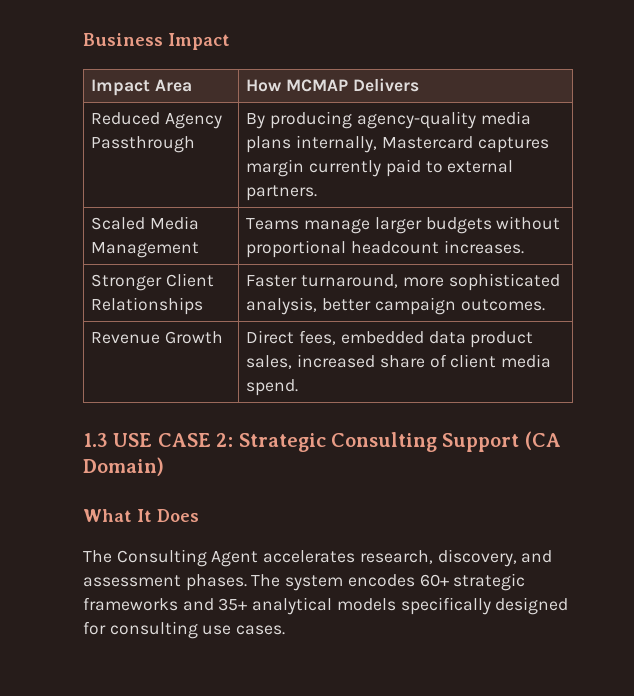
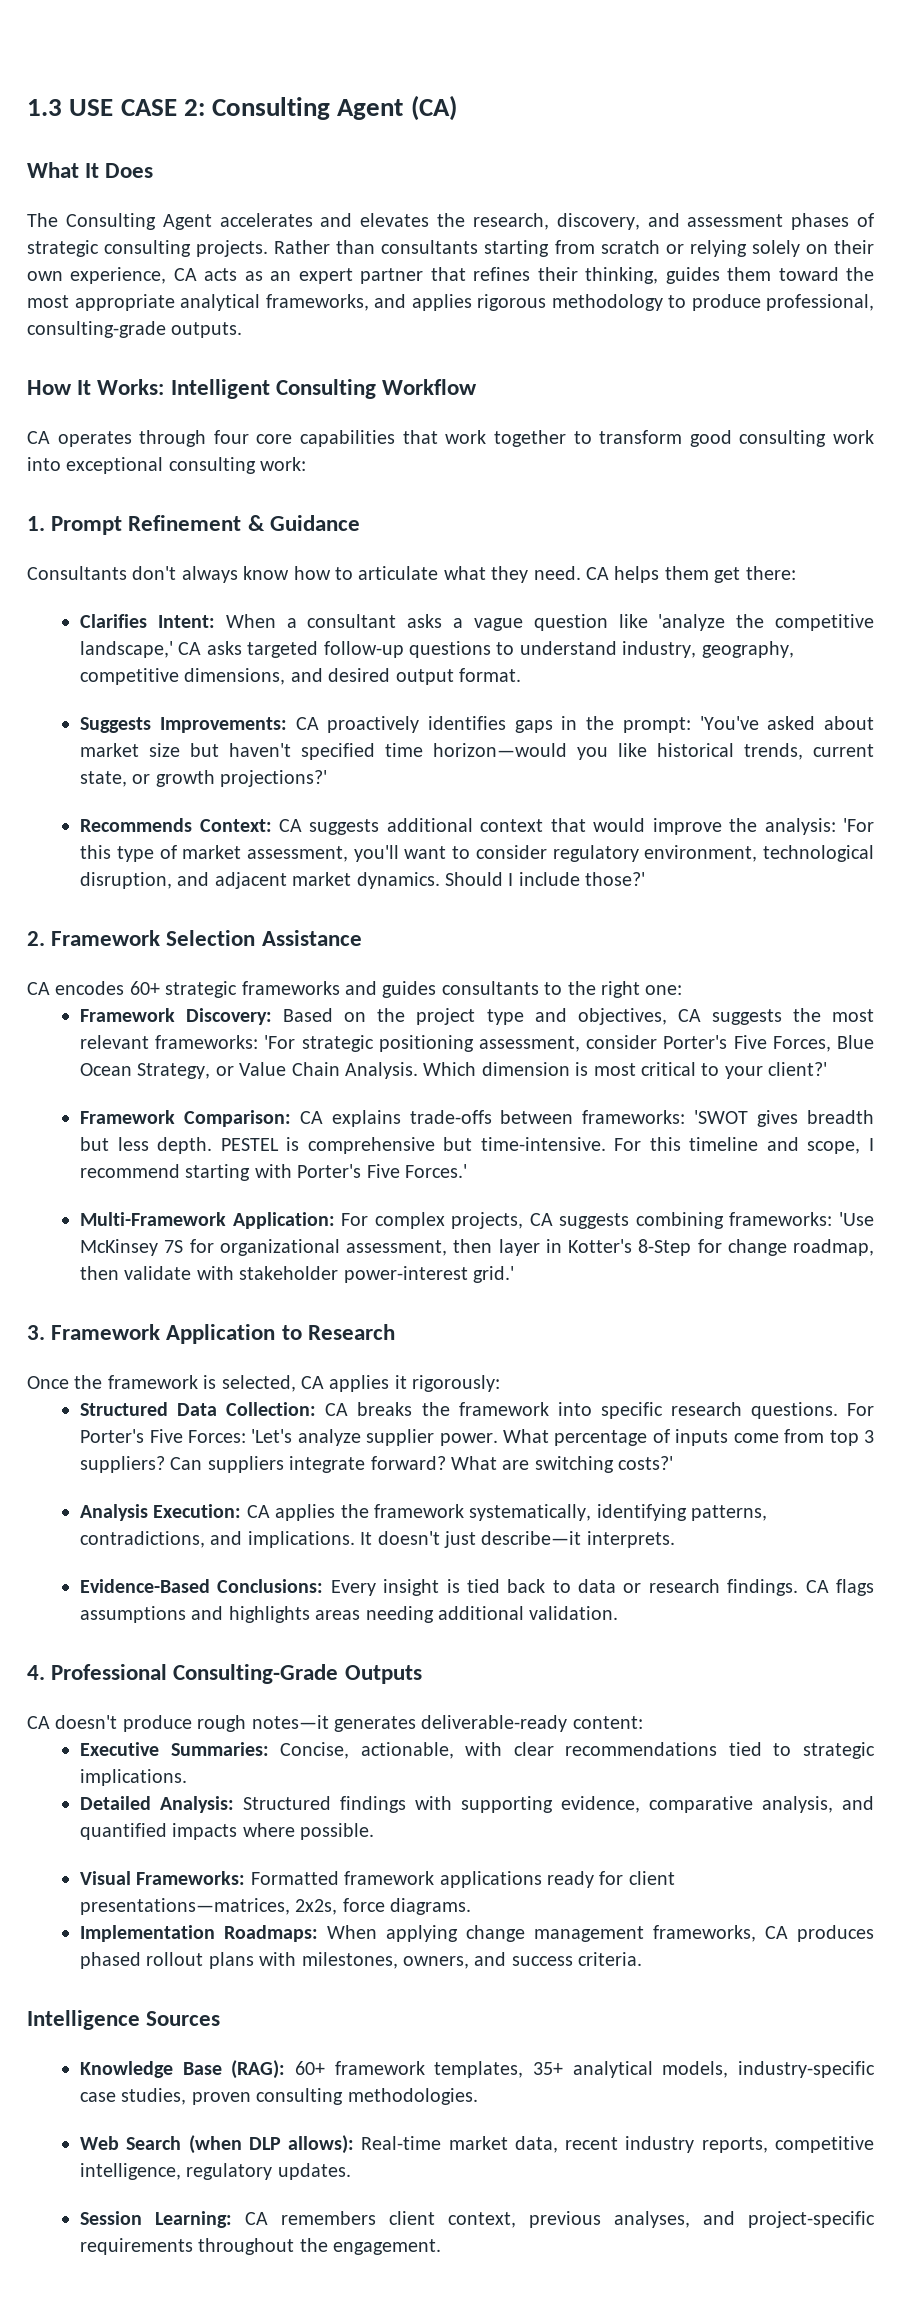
[83,33,230,50] [91,79,193,96] [246,78,419,92] [91,112,223,129] [91,136,196,153] [246,111,531,129] [246,135,549,153] [246,159,514,177] [246,185,318,201] [91,216,200,230] [91,242,200,258] [246,216,561,234] [246,240,524,258] [91,273,215,291] [91,297,204,315] [246,273,560,291] [246,297,545,315] [91,331,224,344] [246,330,534,348] [246,354,551,369] [246,379,299,396] [83,431,561,452] [83,457,164,476] Business Impact // Impact Area | How MCMAP Delivers // Reduced Agency Passthrough | By producing agency-quality media plans internally, Mastercard captures margin currently paid to external partners. // Scaled Media Management | Teams manage larger budgets without proportional headcount increases. // Stronger Client Relationships | Faster turnaround, more sophisticated analysis, better campaign outcomes. // Revenue Growth | Direct fees, embedded data product sales, increased share of client media spend. // 1.3 USE CASE 2: Strategic Consulting Support (CA Domain) -> [27,95,457,121] 1.3 USE CASE 2: Consulting Agent (CA)
(356, 556) none -> [320,213,465,227] and elevates the
[185,574,344,591] phases. The system -> [791,213,875,230] [27,240,875,257] [27,267,874,284] [27,294,874,311] [27,321,243,338] [27,379,478,399] [27,430,874,447] [27,457,307,474] [27,515,360,535] [27,566,796,583] [80,614,875,631] [80,641,794,658] [80,668,522,685] [80,716,875,733] [80,743,875,760] [80,770,328,787] [80,818,874,835] [80,845,875,862] [80,872,646,889] [27,930,362,946] [27,982,50,995] phases of strategic consulting projects. Rather than consultants starting from scratch or relying solely on their own experience, CA acts as an expert partner that refines their thinking, guides them toward the most appropriate analytical frameworks, and applies rigorous methodology to produce professional, consulting-grade outputs. // How It Works: Intelligent Consulting Workflow // CA operates through four core capabilities that work together to transform good consulting work into exceptional consulting work: // 1. Prompt Refinement & Guidance // Consultants don't always know how to articulate what they need. CA helps them get there: // Clarifies Intent: When a consultant asks a vague question like 'analyze the competitive landscape,' CA asks targeted follow-up questions to understand industry, geography, competitive dimensions, and desired output format. // Suggests Improvements: CA proactively identifies gaps in the prompt: 'You've asked about market size but haven't specified time horizon—would you like historical trends, current state, or growth projections?' // Recommends Context: CA suggests additional context that would improve the analysis: 'For this type of market assessment, you'll want to consider regulatory environment, technological disruption, and adjacent market dynamics. Should I include those?' // 2. Framework Selection Assistance // CA
[218,597,569,615] [83,621,286,639] 35+ analytical models specifically designed for consulting use cases. -> [382,981,683,998] [80,1008,875,1025] [80,1035,875,1052] [80,1062,828,1079] [80,1110,874,1127] [80,1137,874,1154] [80,1164,468,1181] [80,1212,875,1229] [80,1239,874,1256] [80,1266,515,1283] [27,1324,395,1344] [27,1375,501,1392] [80,1402,874,1419] [80,1429,875,1446] [80,1456,674,1473] [80,1504,768,1521] [80,1531,675,1548] [80,1579,874,1596] [80,1606,619,1623] [27,1664,422,1684] [27,1715,643,1732] [80,1742,876,1759] [80,1769,188,1786] [80,1796,875,1813] [80,1823,375,1840] [80,1871,675,1888] [80,1898,472,1915] [80,1925,874,1942] [80,1952,643,1969] [27,2010,221,2030] [80,2060,876,2079] [80,2088,478,2105] [80,2135,875,2154] [80,2163,351,2180] [80,2211,876,2228] [80,2238,442,2255] guides consultants to the right one: // Framework Discovery: Based on the project type and objectives, CA suggests the most relevant frameworks: 'For strategic positioning assessment, consider Porter's Five Forces, Blue Ocean Strategy, or Value Chain Analysis. Which dimension is most critical to your client?' // Framework Comparison: CA explains trade-offs between frameworks: 'SWOT gives breadth but less depth. PESTEL is comprehensive but time-intensive. For this timeline and scope, I recommend starting with Porter's Five Forces.' // Multi-Framework Application: For complex projects, CA suggests combining frameworks: 'Use McKinsey 7S for organizational assessment, then layer in Kotter's 8-Step for change roadmap, then validate with stakeholder power-interest grid.' // 3. Framework Application to Research // Once the framework is selected, CA applies it rigorously: // Structured Data Collection: CA breaks the framework into specific research questions. For Porter's Five Forces: 'Let's analyze supplier power. What percentage of inputs come from top 3 suppliers? Can suppliers integrate forward? What are switching costs?' // Analysis Execution: CA applies the framework systematically, identifying patterns, contradictions, and implications. It doesn't just describe—it interprets. // Evidence-Based Conclusions: Every insight is tied back to data or research findings. CA flags assumptions and highlights areas needing additional validation. // 4. Professional Consulting-Grade Outputs // CA doesn't produce rough notes—it generates deliverable-ready content: // Executive Summaries: Concise, actionable, with clear recommendations tied to strategic implications. // Detailed Analysis: Structured findings with supporting evidence, comparative analysis, and quantified impacts where possible. // Visual Frameworks: Formatted framework applications ready for client presentations—matrices, 2x2s, force diagrams. // Implementation Roadmaps: When applying change management frameworks, CA produces phased rollout plans with milestones, owners, and success criteria. // Intelligence Sources // Knowledge Base (RAG): 60+ framework templates, 35+ analytical models, industry-specific case studies, proven consulting methodologies. // Web Search (when DLP allows): Real-time market data, recent industry reports, competitive intelligence, regulatory updates. // Session Learning: CA remembers client context, previous analyses, and project-specific requirements throughout the engagement.

